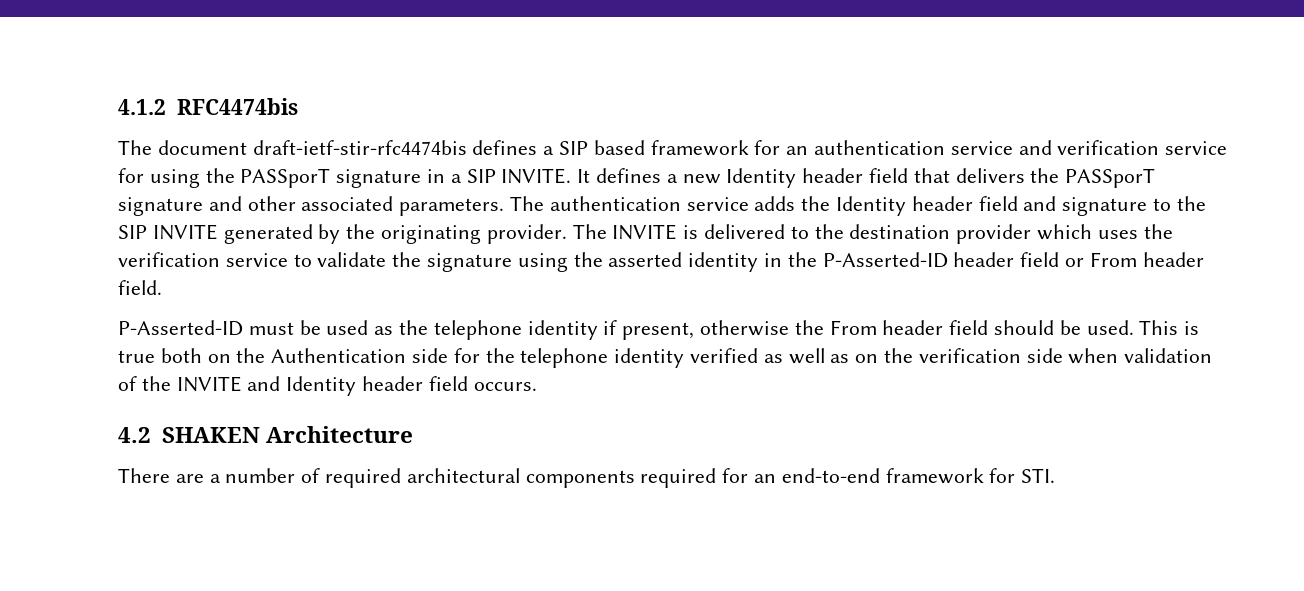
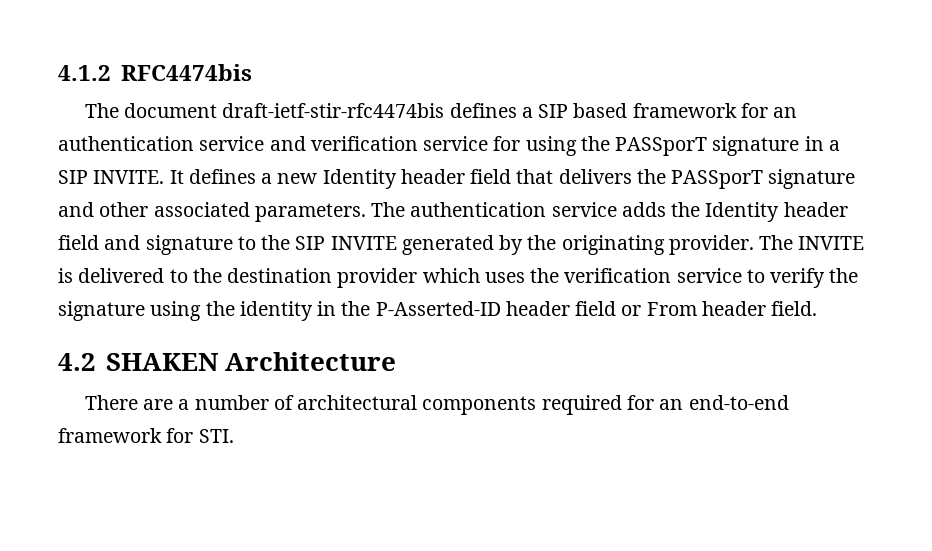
[317,252,387,267] validate -> [770,268,826,288] verify
[608,252,683,267] asserted -> (235, 308) none
[118,320,1200,340] [118,348,1213,368] [118,376,537,396] // P-Asserted-ID must be used as the telephone identity if present, otherwise the From header field should be used. This is true both on the Authentication side for the telephone identity verified as well as on the verification side when validation of the INVITE and Identity header field occurs. -> (818, 308) none
[325,468,402,488] required -> (294, 402) none

